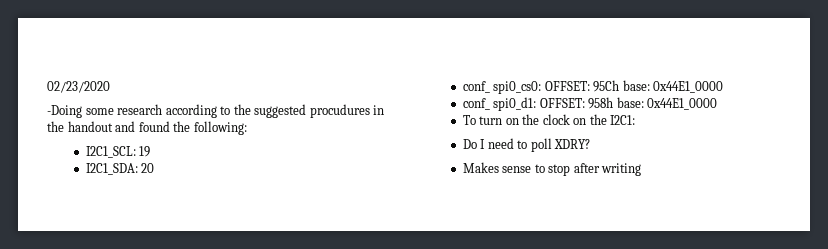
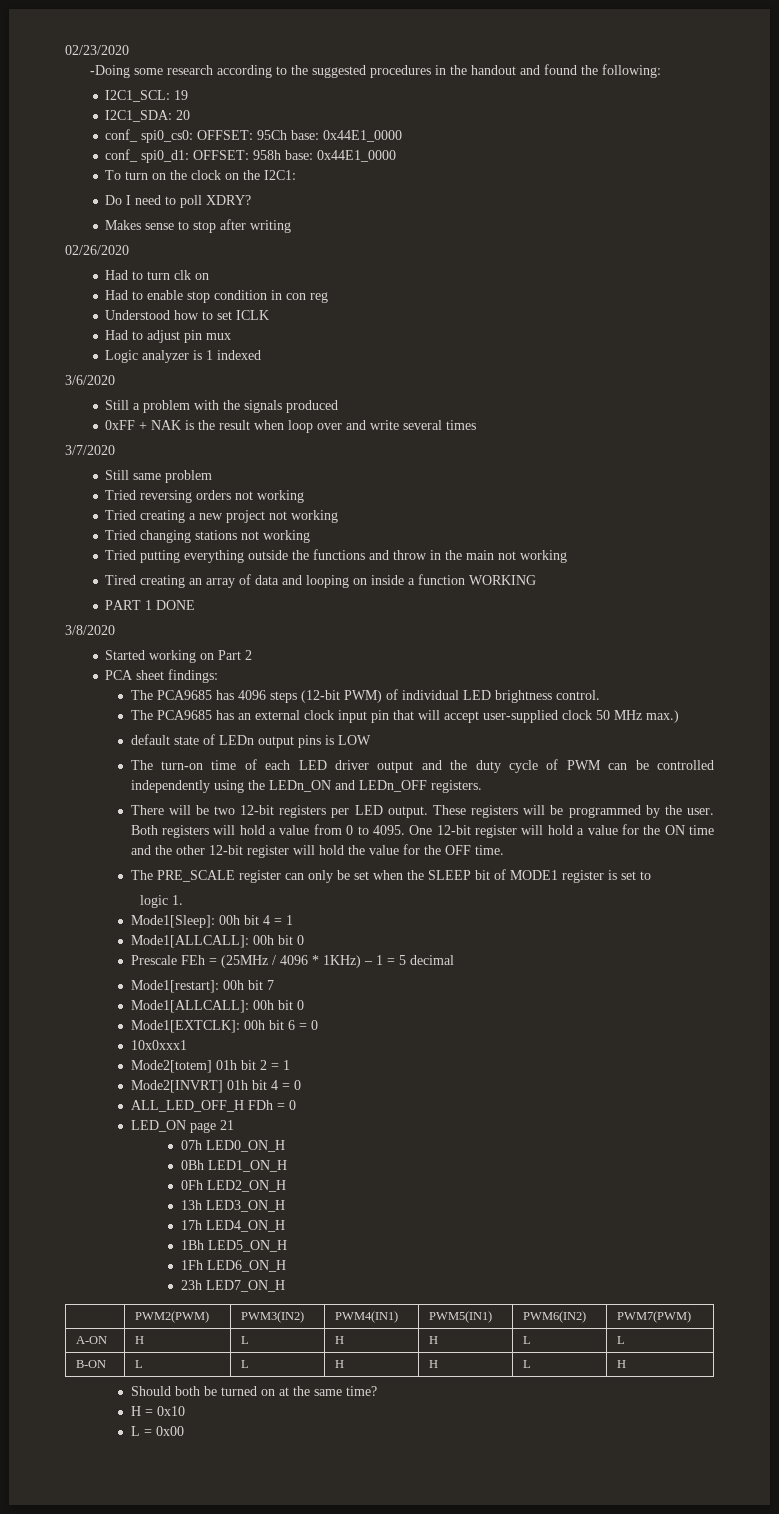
[309,104,370,118] procudures -> [369,65,431,78] procedures
(642, 169) none -> [65,245,129,255] [105,270,210,280] [105,290,329,303] [105,310,270,320] [105,330,232,343] [105,350,262,363] [65,375,115,385] [105,400,339,413] [105,420,477,433] [65,445,115,455] [105,470,213,483] [105,490,305,503] [105,510,339,523] [105,530,311,543] [105,549,568,563] [105,574,537,588] [105,600,196,610] [65,625,115,635] [105,650,253,663] [105,669,219,683] [130,689,600,703] [130,710,679,723] [130,734,371,748] [130,759,714,773] [130,780,482,793] [130,805,714,818] [130,824,714,838] [130,844,504,858] [130,869,651,883] [140,895,184,908] [130,915,293,928] [130,935,304,948] [130,955,454,968] [130,980,274,993] [130,1000,304,1013] [130,1020,318,1033] [130,1040,187,1050] [130,1060,290,1073] [130,1080,301,1093] [130,1100,296,1112] [130,1120,234,1133] [180,1140,285,1152] [180,1160,287,1172] [180,1180,286,1192] [180,1200,285,1212] [180,1220,285,1232] [180,1240,287,1252] [180,1260,286,1272] [180,1280,285,1292] [135,1311,210,1323] [241,1311,305,1323] [335,1311,399,1323] [429,1311,493,1323] [523,1311,587,1323] [617,1311,692,1323] [76,1336,108,1344] [135,1336,145,1344] [241,1336,250,1344] [335,1336,345,1344] [429,1336,439,1344] [523,1336,532,1344] [617,1336,626,1344] [76,1360,107,1368] [135,1360,144,1368] [241,1360,250,1368] [335,1360,345,1368] [429,1360,439,1368] [523,1360,532,1368] [617,1360,627,1368] [130,1386,377,1396] [130,1406,185,1416] [130,1426,184,1436] // 02/26/2020 // Had to turn clk on // Had to enable stop condition in con reg // Understood how to set ICLK // Had to adjust pin mux // Logic analyzer is 1 indexed // 3/6/2020 // Still a problem with the signals produced // 0xFF + NAK is the result when loop over and write several times // 3/7/2020 // Still same problem // Tried reversing orders not working // Tried creating a new project not working // Tried changing stations not working // Tried putting everything outside the functions and throw in the main not working // Tired creating an array of data and looping on inside a function WORKING // PART 1 DONE // 3/8/2020 // Started working on Part 2 // PCA sheet findings: // The PCA9685 has 4096 steps (12-bit PWM) of individual LED brightness control. // The PCA9685 has an external clock input pin that will accept user-supplied clock 50 MHz max.) // default state of LEDn output pins is LOW // The turn-on time of each LED driver output and the duty cycle of PWM can be controlled independently using the LEDn_ON and LEDn_OFF registers. // There will be two 12-bit registers per LED output. These registers will be programmed by the user. Both registers will hold a value from 0 to 4095. One 12-bit register will hold a value for the ON time and the other 12-bit register will hold the value for the OFF time. // The PRE_SCALE register can only be set when the SLEEP bit of MODE1 register is set to // logic 1. // Mode1[Sleep]: 00h bit 4 = 1 // Mode1[ALLCALL]: 00h bit 0 // Prescale FEh = (25MHz / 4096 * 1KHz) – 1 = 5 decimal // Mode1[restart]: 00h bit 7 // Mode1[ALLCALL]: 00h bit 0 // Mode1[EXTCLK]: 00h bit 6 = 0 // 10x0xxx1 // Mode2[totem] 01h bit 2 = 1 // Mode2[INVRT] 01h bit 4 = 0 // ALL_LED_OFF_H FDh = 0 // LED_ON page 21 // 07h LED0_ON_H // 0Bh LED1_ON_H // 0Fh LED2_ON_H // 13h LED3_ON_H // 17h LED4_ON_H // 1Bh LED5_ON_H // 1Fh LED6_ON_H // 23h LED7_ON_H // | PWM2(PWM) | PWM3(IN2) | PWM4(IN1) | PWM5(IN1) | PWM6(IN2) | PWM7(PWM) // A-ON | H | L | H | H | L | L // B-ON | L | L | H | H | L | H // Should both be turned on at the same time? // H = 0x10 // L = 0x00

